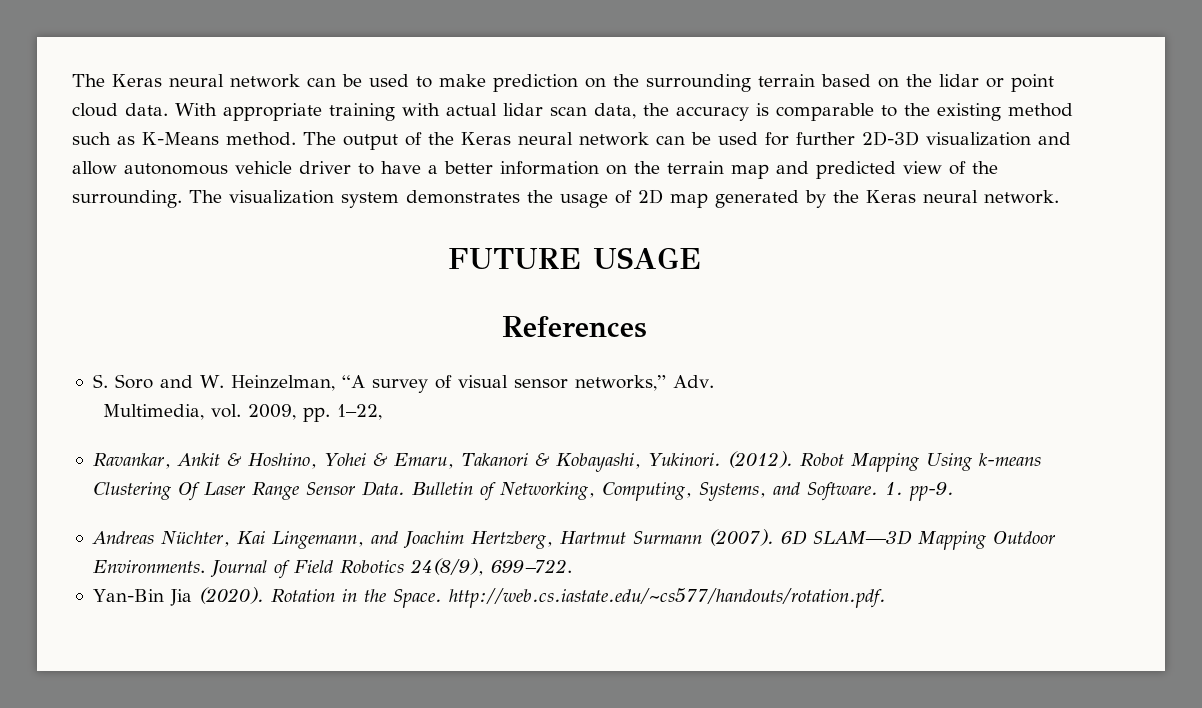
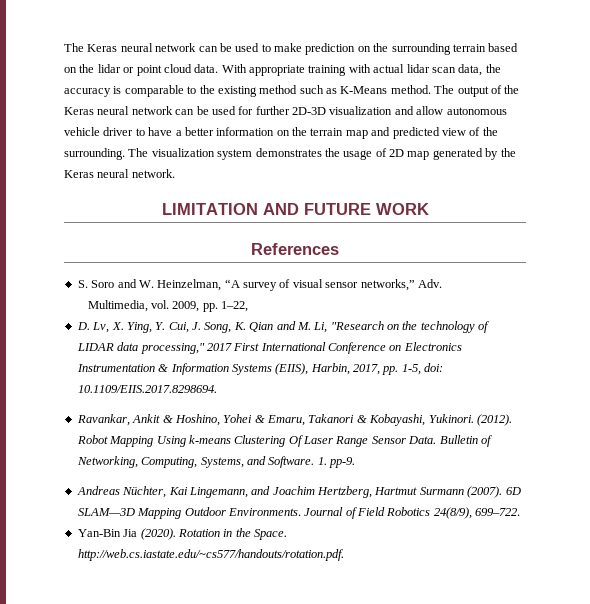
[447,247,701,269] FUTURE USAGE -> [161,203,429,215] LIMITATION AND FUTURE WORK
(383, 412) none -> [76,321,490,333] [76,342,462,354] [76,363,444,375] [77,385,217,393] // D. Lv, X. Ying, Y. Cui, J. Song, K. Qian and M. Li, "Research on the technology of LIDAR data processing," 2017 First International Conference on Electronics Instrumentation & Information Systems (EIIS), Harbin, 2017, pp. 1-5, doi: 10.1109/EIIS.2017.8298694.

